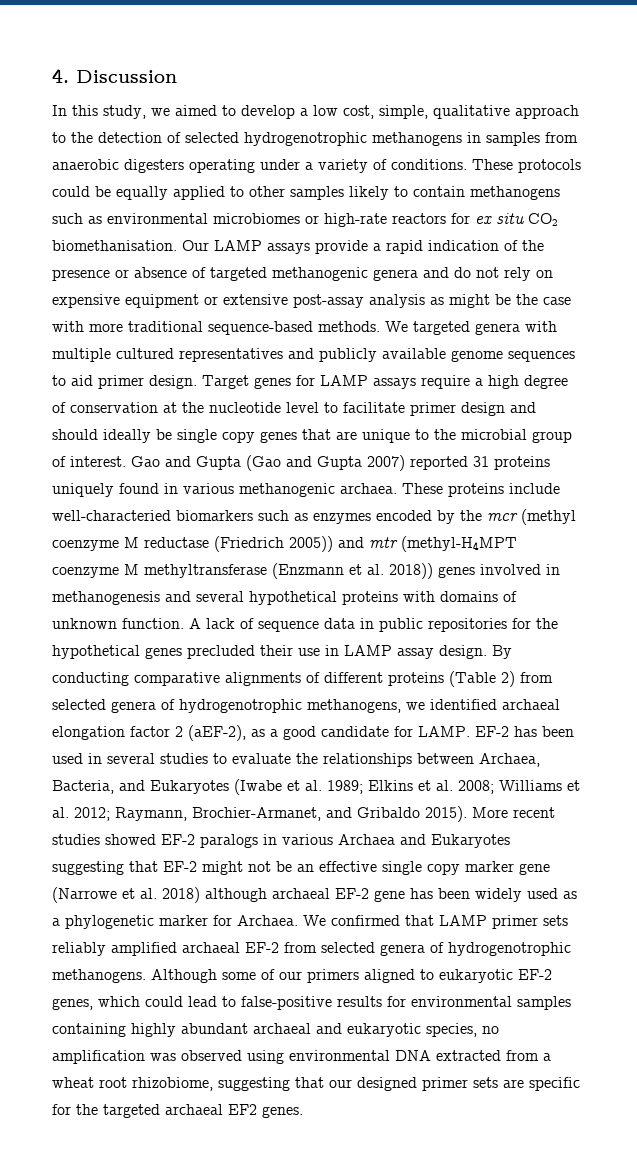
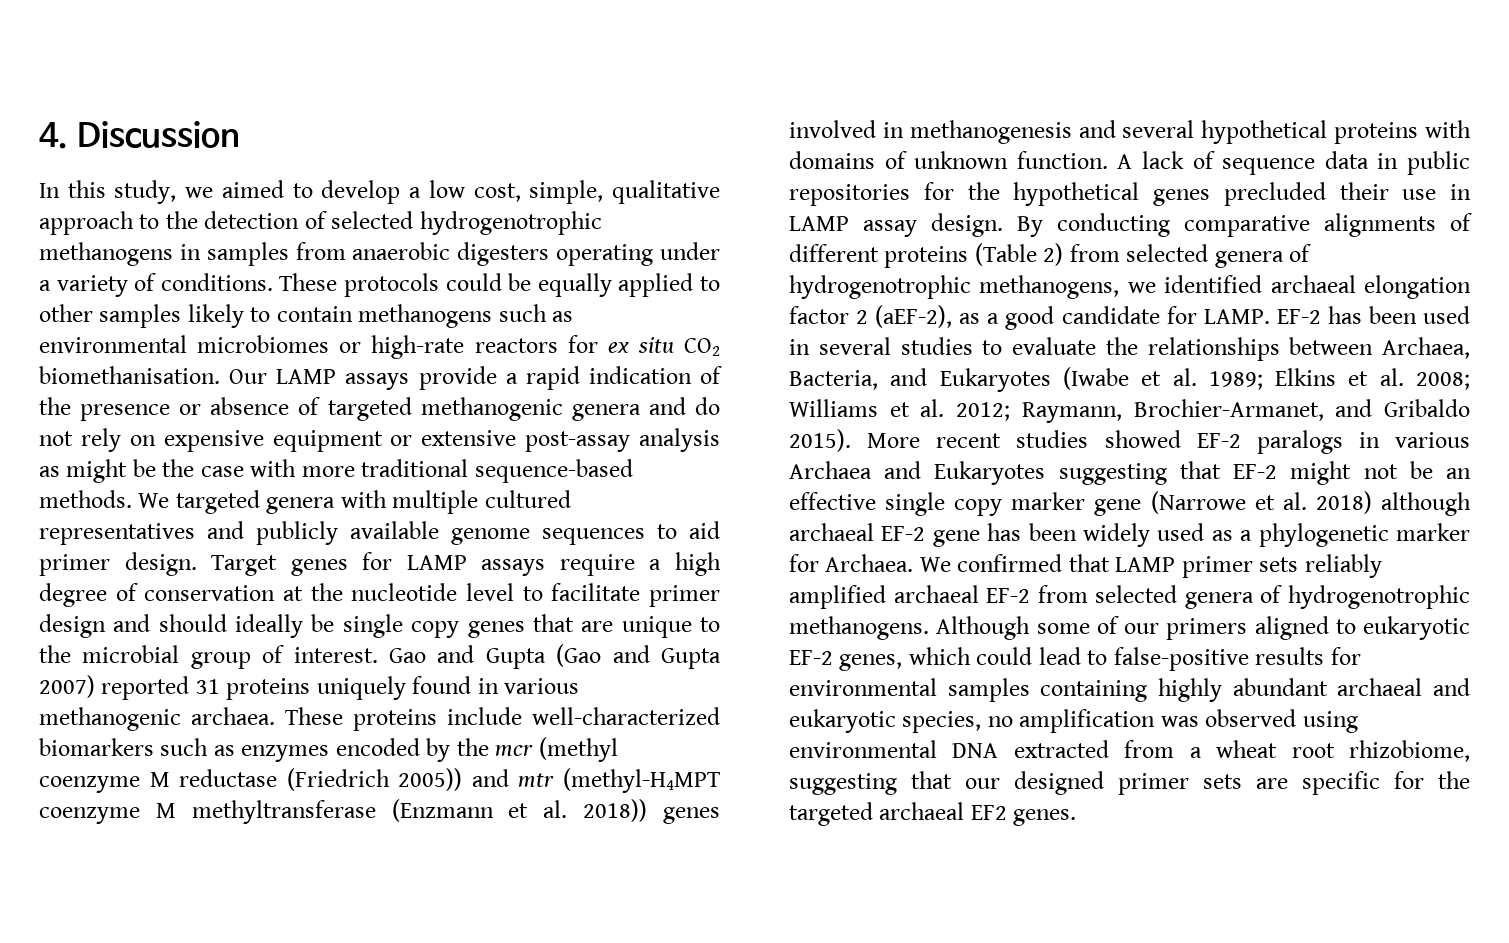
[52,510,171,521] well-characteried -> [532,707,720,725] well-characterized

